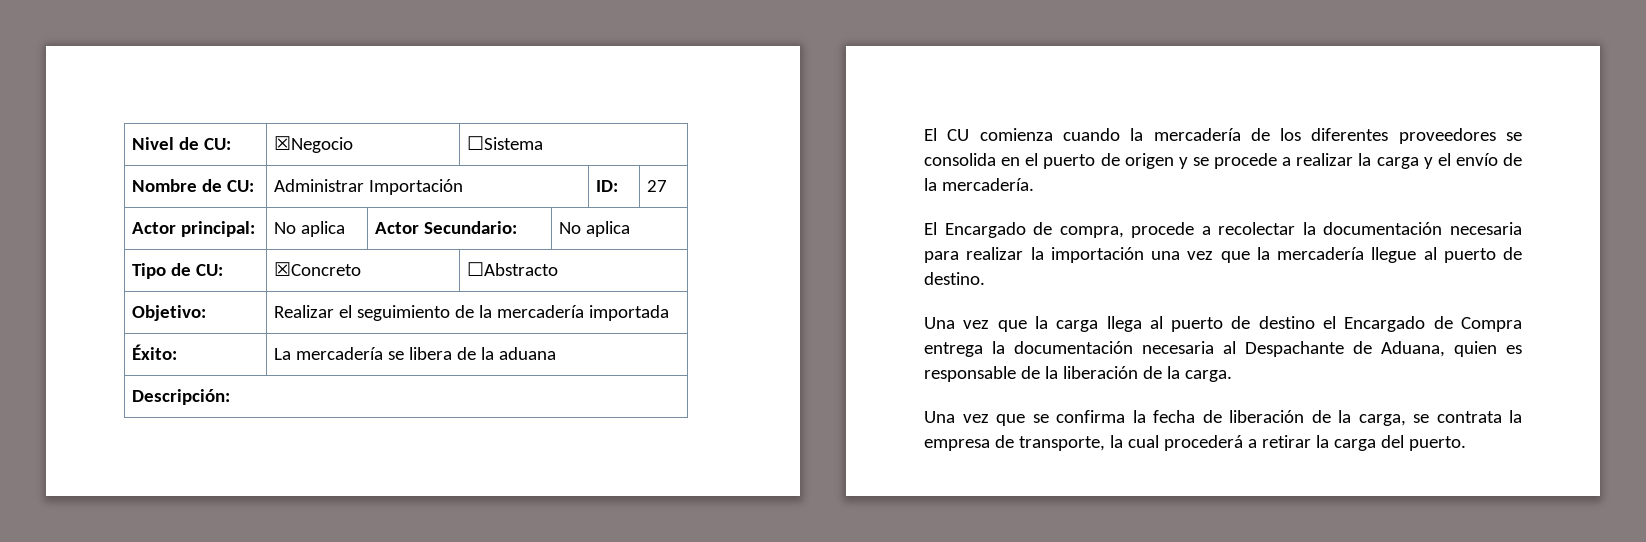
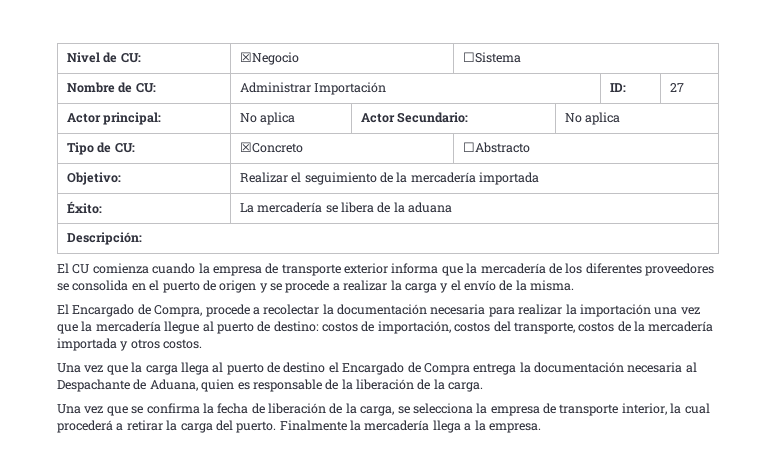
(1144, 134) none -> [212,263,478,276] empresa de transporte exterior informa que la
[941,178,1034,191] mercadería. -> [530,280,575,291] misma.
[1059,226,1124,238] compra, -> [154,305,203,317] Compra,
[924,272,985,285] destino. -> [273,321,714,334] [57,338,203,351] destino: costos de importación, costos del transporte, costos de la mercadería importada y otros costos.
[1436,410,1522,423] [924,435,1105,451] contrata la empresa de transporte, -> [412,403,667,416] selecciona la empresa de transporte interior,
(1466, 443) none -> [279,420,541,433] Finalmente la mercadería llega a la empresa.

